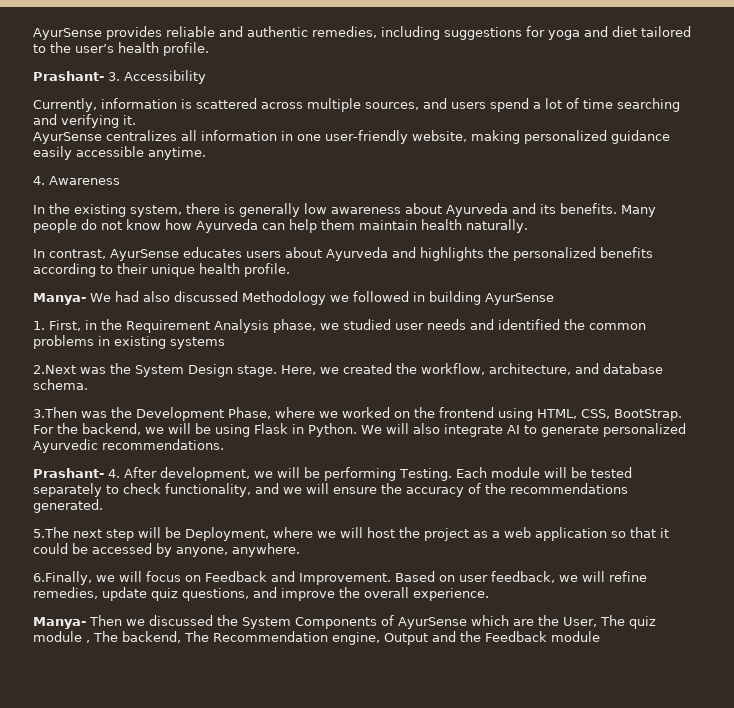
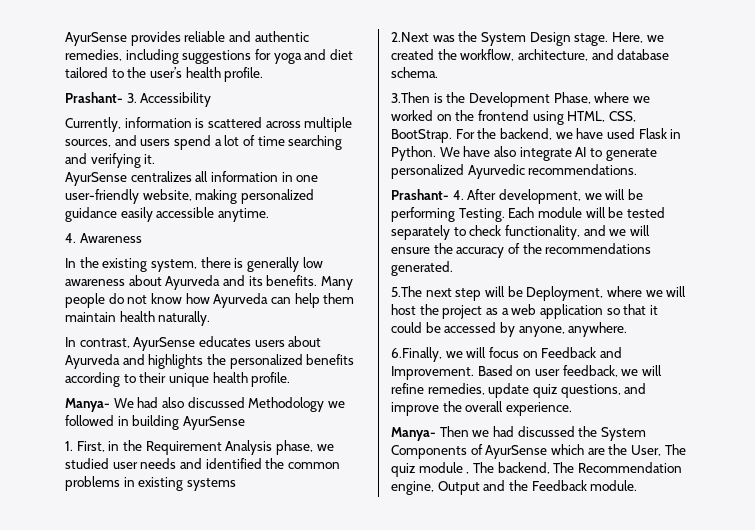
[81,411,107,418] was -> [433,93,443,103] is
[168,423,250,437] will be using -> [576,128,635,139] have used
[386,423,409,434] will -> [463,146,491,157] have
(145, 622) none -> [492,426,514,437] had
[551,631,600,642] module -> [590,480,638,491] module.

